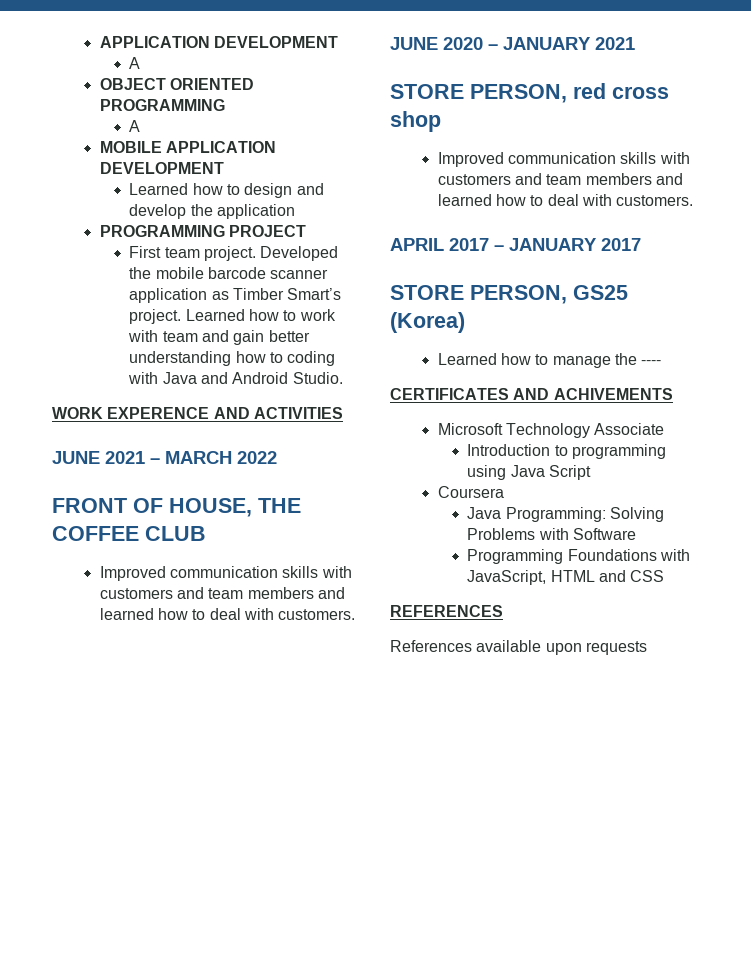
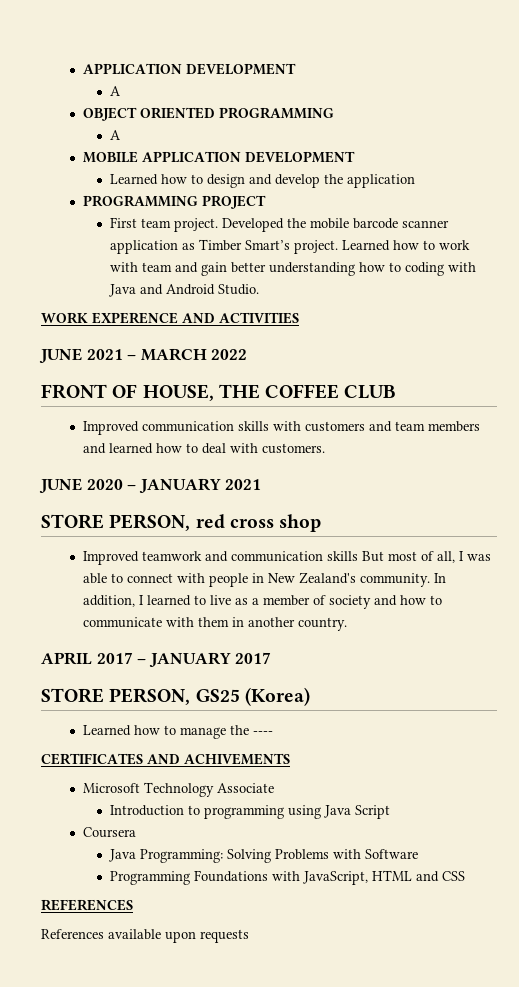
[507,152,690,164] [437,173,683,185] [437,194,694,206] communication skills with customers and team members and learned how to deal with customers. -> [142,551,492,563] [83,572,447,587] [83,595,443,609] [83,617,348,631] teamwork and communication skills But most of all, I was able to connect with people in New Zealand's community. In addition, I learned to live as a member of society and how to communicate with them in another country.

